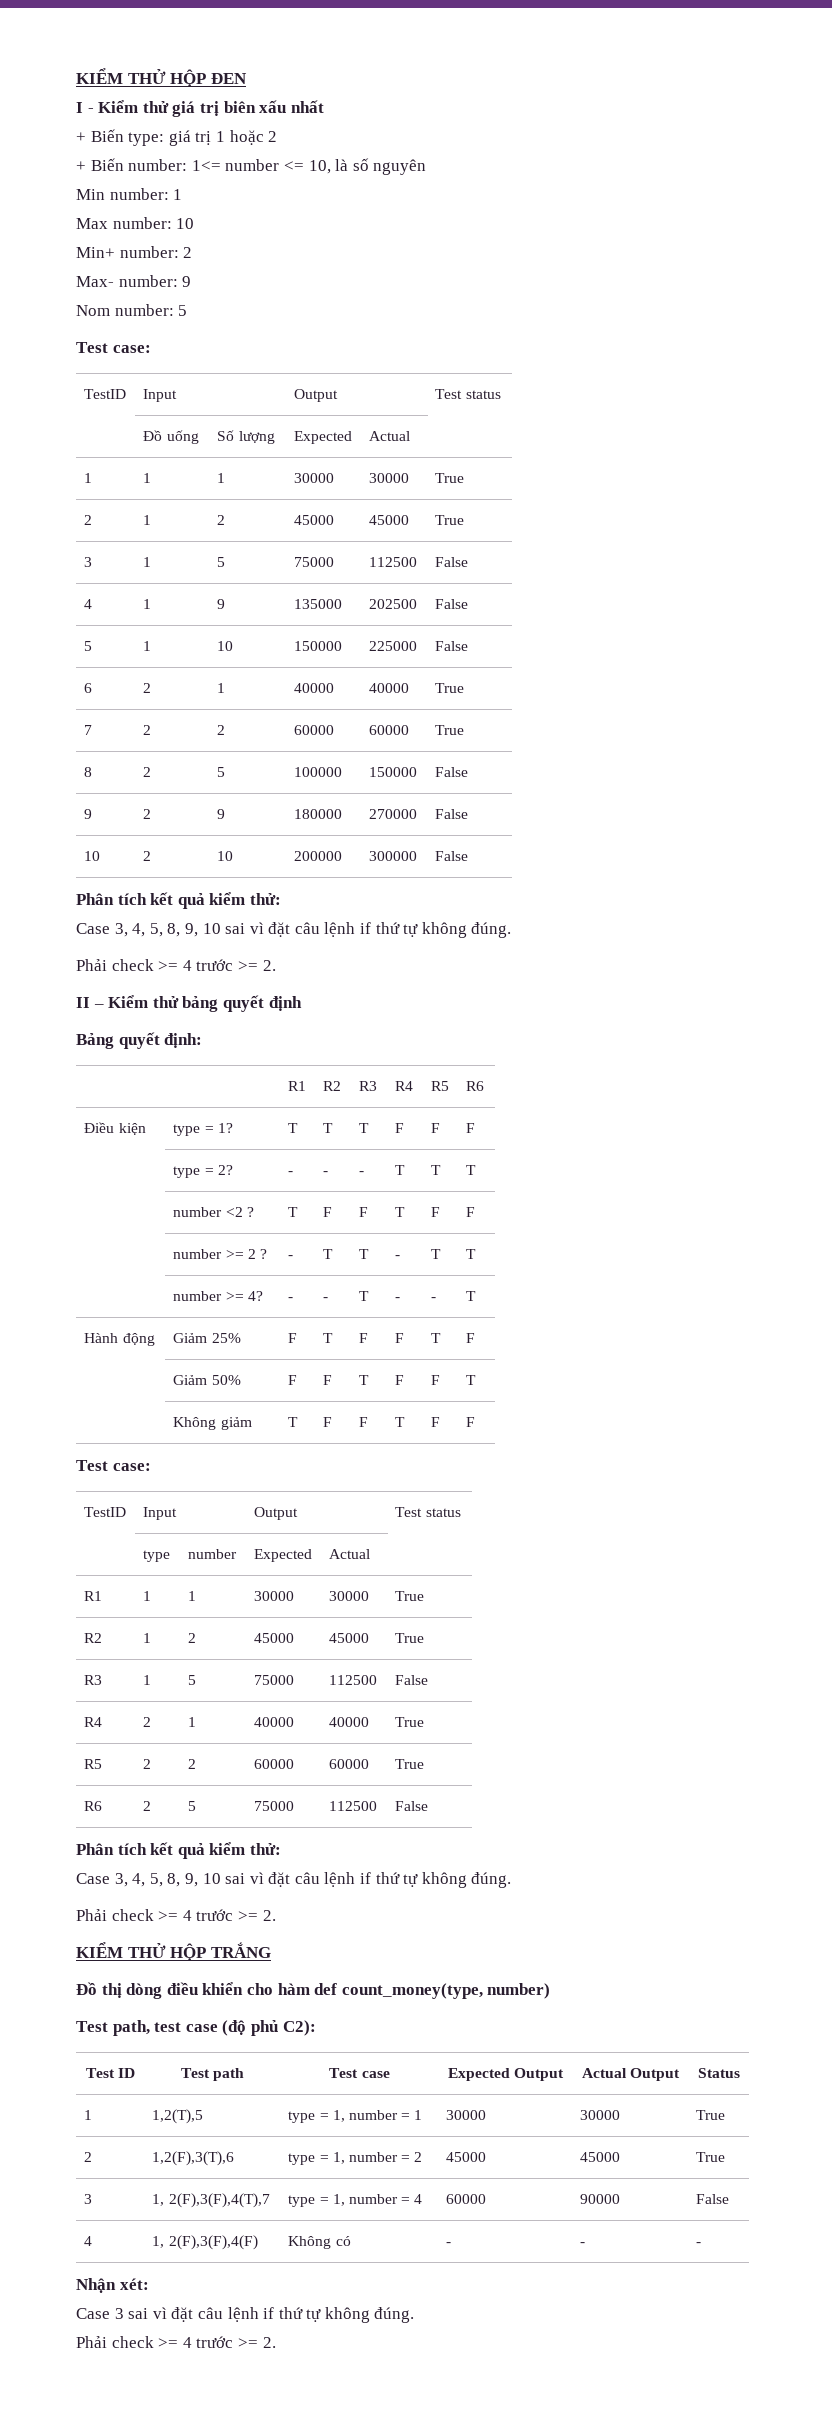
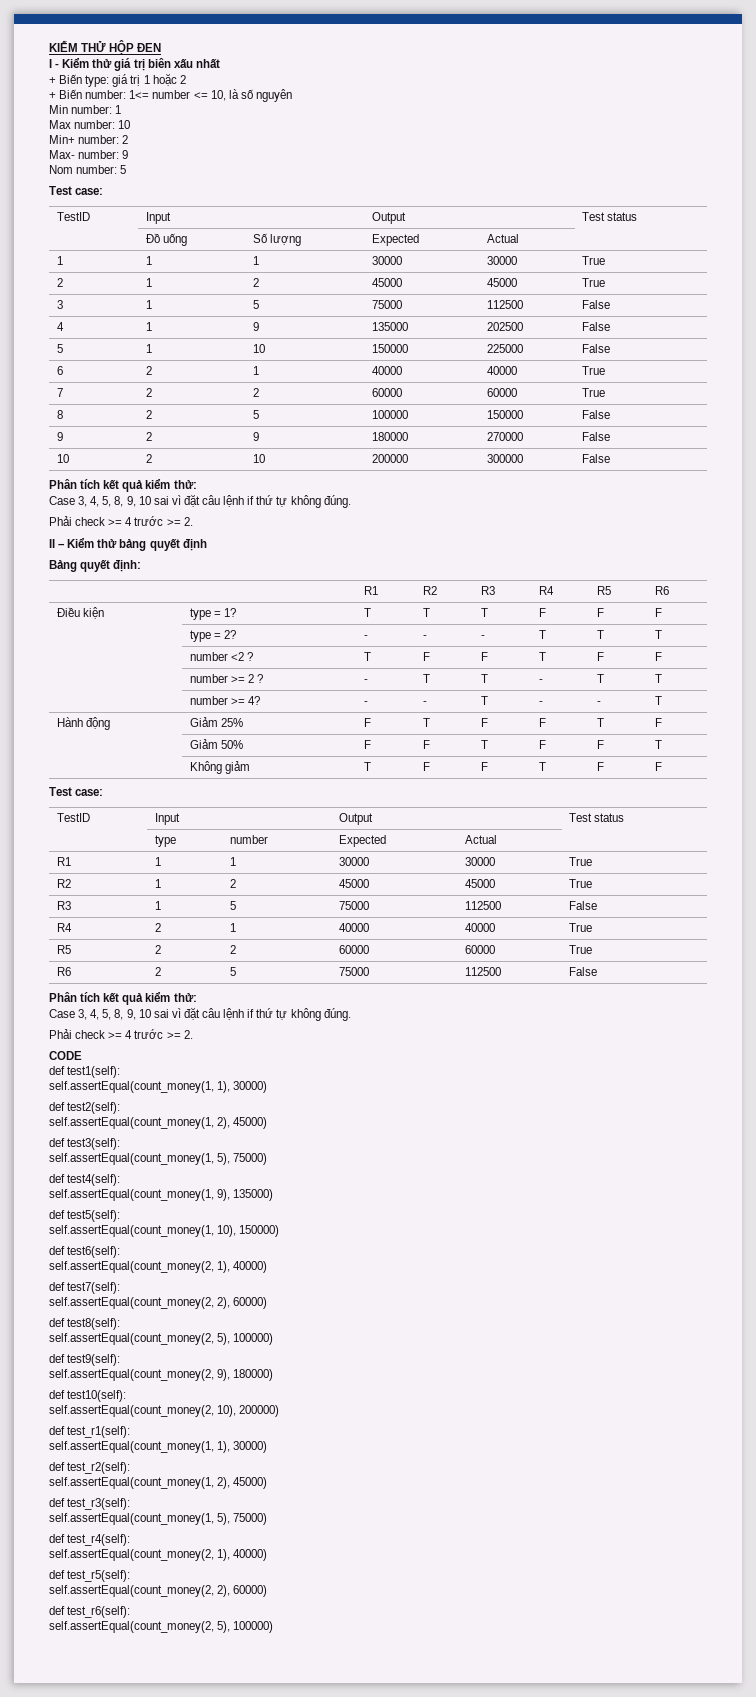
[76,1942,271,1961] [76,1982,551,1999] [76,2020,316,2036] [85,2068,136,2078] [180,2068,245,2081] [329,2068,390,2078] [447,2068,565,2081] [581,2068,681,2081] [697,2068,740,2078] [84,2110,93,2120] [152,2109,204,2124] [288,2110,423,2123] [446,2110,487,2120] [580,2110,621,2120] [696,2110,726,2120] [84,2152,93,2162] [152,2151,235,2166] [288,2152,423,2165] [446,2152,487,2162] [580,2152,621,2162] [696,2152,726,2162] [84,2194,93,2204] [152,2193,270,2208] [288,2194,423,2207] [446,2194,487,2204] [580,2194,621,2204] [696,2194,730,2204] [84,2236,93,2246] [152,2235,258,2250] [288,2236,351,2249] [446,2242,452,2246] [580,2242,586,2246] [696,2242,702,2246] [76,2278,149,2293] [76,2307,415,2323] [76,2336,276,2348] KIỂM THỬ HỘP TRẮNG // Đồ thị dòng điều khiển cho hàm def count_money(type, number) // Test path, test case (độ phủ C2): // Test ID | Test path | Test case | Expected Output | Actual Output | Status // 1 | 1,2(T),5 | type = 1, number = 1 | 30000 | 30000 | True // 2 | 1,2(F),3(T),6 | type = 1, number = 2 | 45000 | 45000 | True // 3 | 1, 2(F),3(F),4(T),7 | type = 1, number = 4 | 60000 | 90000 | False // 4 | 1, 2(F),3(F),4(F) | Không có | - | - | - // Nhận xét: // Case 3 sai vì đặt câu lệnh if thứ tự không đúng. // Phải check >= 4 trước >= 2. -> [49,1051,82,1060] [49,1066,121,1078] [49,1081,268,1093] [49,1102,121,1114] [49,1117,268,1129] [49,1138,121,1150] [49,1153,268,1165] [49,1174,121,1186] [49,1189,274,1201] [49,1210,121,1222] [49,1225,280,1237] [49,1246,121,1258] [49,1261,268,1273] [49,1282,121,1294] [49,1297,268,1309] [49,1318,121,1330] [49,1333,274,1345] [49,1354,121,1366] [49,1369,274,1381] [49,1390,127,1402] [49,1405,280,1417] [49,1426,131,1438] [49,1441,268,1453] [49,1462,131,1474] [49,1477,268,1489] [49,1498,131,1510] [49,1513,268,1525] [49,1534,131,1546] [49,1549,268,1561] [49,1570,131,1582] [49,1585,268,1597] [49,1606,131,1618] [49,1621,274,1633] CODE // def test1(self): // self.assertEqual(count_money(1, 1), 30000) // def test2(self): // self.assertEqual(count_money(1, 2), 45000) // def test3(self): // self.assertEqual(count_money(1, 5), 75000) // def test4(self): // self.assertEqual(count_money(1, 9), 135000) // def test5(self): // self.assertEqual(count_money(1, 10), 150000) // def test6(self): // self.assertEqual(count_money(2, 1), 40000) // def test7(self): // self.assertEqual(count_money(2, 2), 60000) // def test8(self): // self.assertEqual(count_money(2, 5), 100000) // def test9(self): // self.assertEqual(count_money(2, 9), 180000) // def test10(self): // self.assertEqual(count_money(2, 10), 200000) // def test_r1(self): // self.assertEqual(count_money(1, 1), 30000) // def test_r2(self): // self.assertEqual(count_money(1, 2), 45000) // def test_r3(self): // self.assertEqual(count_money(1, 5), 75000) // def test_r4(self): // self.assertEqual(count_money(2, 1), 40000) // def test_r5(self): // self.assertEqual(count_money(2, 2), 60000) // def test_r6(self): // self.assertEqual(count_money(2, 5), 100000)

